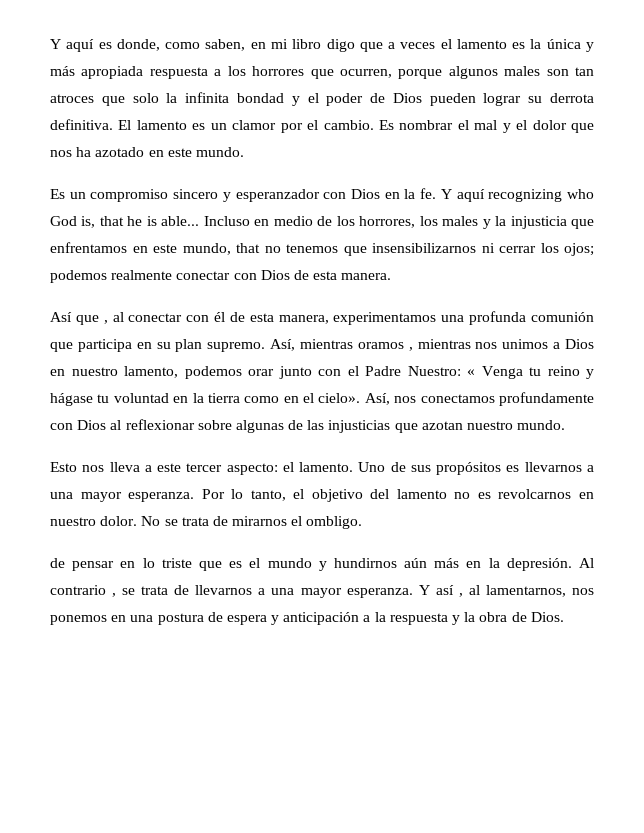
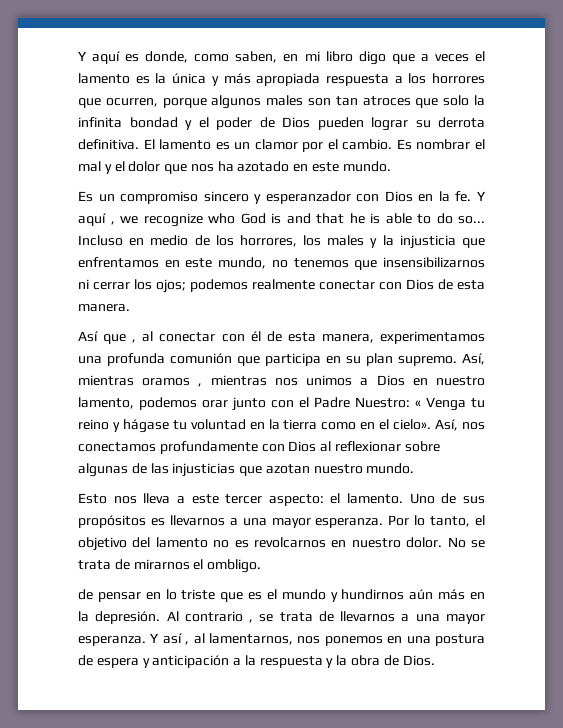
[488,189,594,202] [50,216,200,228] recognizing who God is, that he is able... -> [110,213,485,227] , we recognize who God is and that he is able to do so...
[236,243,260,253] that -> (267, 263) none

